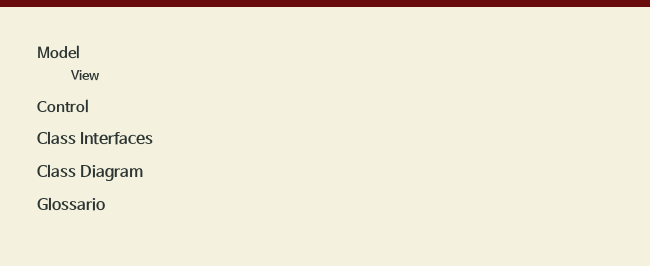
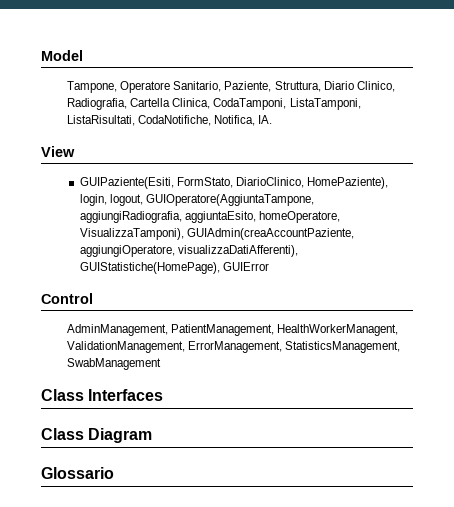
[70,70,101,81] [37,99,89,113] View // Control -> [67,81,395,93] [67,98,361,110] [67,115,273,126] [41,146,75,157] [79,177,389,189] [79,194,315,206] [79,211,341,223] [79,228,354,240] [79,245,298,257] [79,262,269,274] [41,293,93,304] [67,324,399,336] [67,341,401,353] [67,358,162,370] Tampone, Operatore Sanitario, Paziente, Struttura, Diario Clinico, Radiografia, Cartella Clinica, CodaTamponi, ListaTamponi, ListaRisultati, CodaNotifiche, Notifica, IA. // View // GUIPaziente(Esiti, FormStato, DiarioClinico, HomePaziente), login, logout, GUIOperatore(AggiuntaTampone, aggiungiRadiografia, aggiuntaEsito, homeOperatore, VisualizzaTamponi), GUIAdmin(creaAccountPaziente, aggiungiOperatore, visualizzaDatiAfferenti), GUIStatistiche(HomePage), GUIError // Control // AdminManagement, PatientManagement, HealthWorkerManagent, ValidationManagement, ErrorManagement, StatisticsManagement, SwabManagement

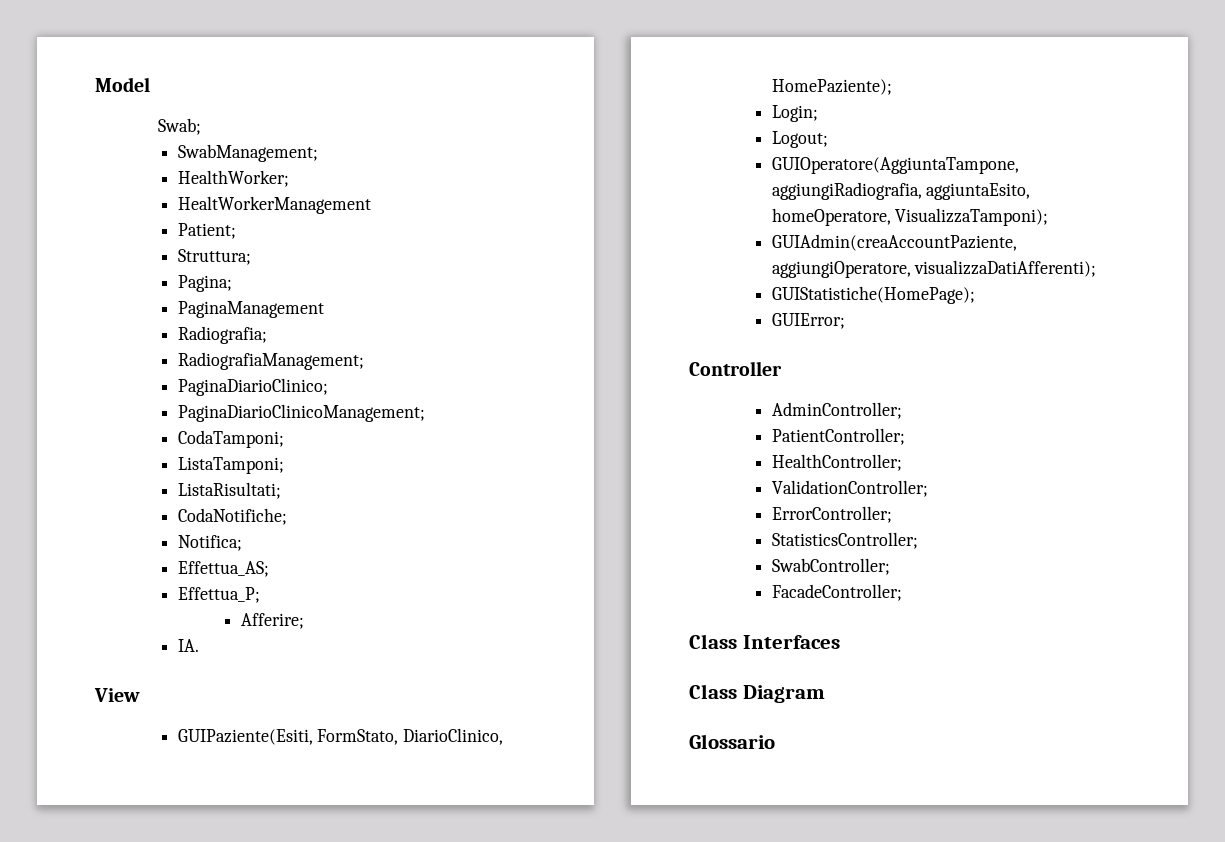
[67,81,395,93] [67,98,361,110] [67,115,256,126] Tampone, Operatore Sanitario, Paziente, Struttura, Diario Clinico, Radiografia, Cartella Clinica, CodaTamponi, ListaTamponi, ListaRisultati, CodaNotifiche, Notifica, -> [158,118,202,135] [177,144,318,162] [177,170,289,187] [177,196,371,214] [177,223,236,239] [177,249,251,265] [177,275,232,292] [177,301,324,318] [177,326,267,344] [177,352,364,370] [177,378,328,396] [177,404,425,422] [177,430,284,448] [177,457,284,474] [177,482,281,499] [177,508,287,525] [177,535,242,551] [177,561,269,577] [177,587,260,603] [241,613,305,629] Swab; // SwabManagement; // HealthWorker; // HealtWorkerManagement // Patient; // Struttura; // Pagina; // PaginaManagement // Radiografia; // RadiografiaManagement; // PaginaDiarioClinico; // PaginaDiarioClinicoManagement; // CodaTamponi; // ListaTamponi; // ListaRisultati; // CodaNotifiche; // Notifica; // Effettua_AS; // Effettua_P; // Afferire; //
[307,177,389,189] [79,194,143,206] HomePaziente), login, logout, -> [771,79,892,95] [771,105,818,122] [771,131,828,148] HomePaziente); // Login; // Logout; //
[79,228,184,240] VisualizzaTamponi), -> [895,208,1049,226] VisualizzaTamponi); //
[177,245,298,257] [79,262,269,274] [41,293,93,304] [67,324,399,336] [67,341,401,353] [67,358,162,370] visualizzaDatiAfferenti), GUIStatistiche(HomePage), GUIError // Control // AdminManagement, PatientManagement, HealthWorkerManagent, ValidationManagement, ErrorManagement, StatisticsManagement, SwabManagement -> [914,260,1097,277] [771,286,975,304] [771,313,845,329] [689,361,782,376] [771,402,902,419] [771,428,905,445] [771,454,902,471] [771,480,928,497] [771,506,892,523] [771,532,918,549] [771,558,890,575] [771,584,902,601] visualizzaDatiAfferenti); // GUIStatistiche(HomePage); // GUIError; // Controller // AdminController; // PatientController; // HealthController; // ValidationController; // ErrorController; // StatisticsController; // SwabController; // FacadeController;

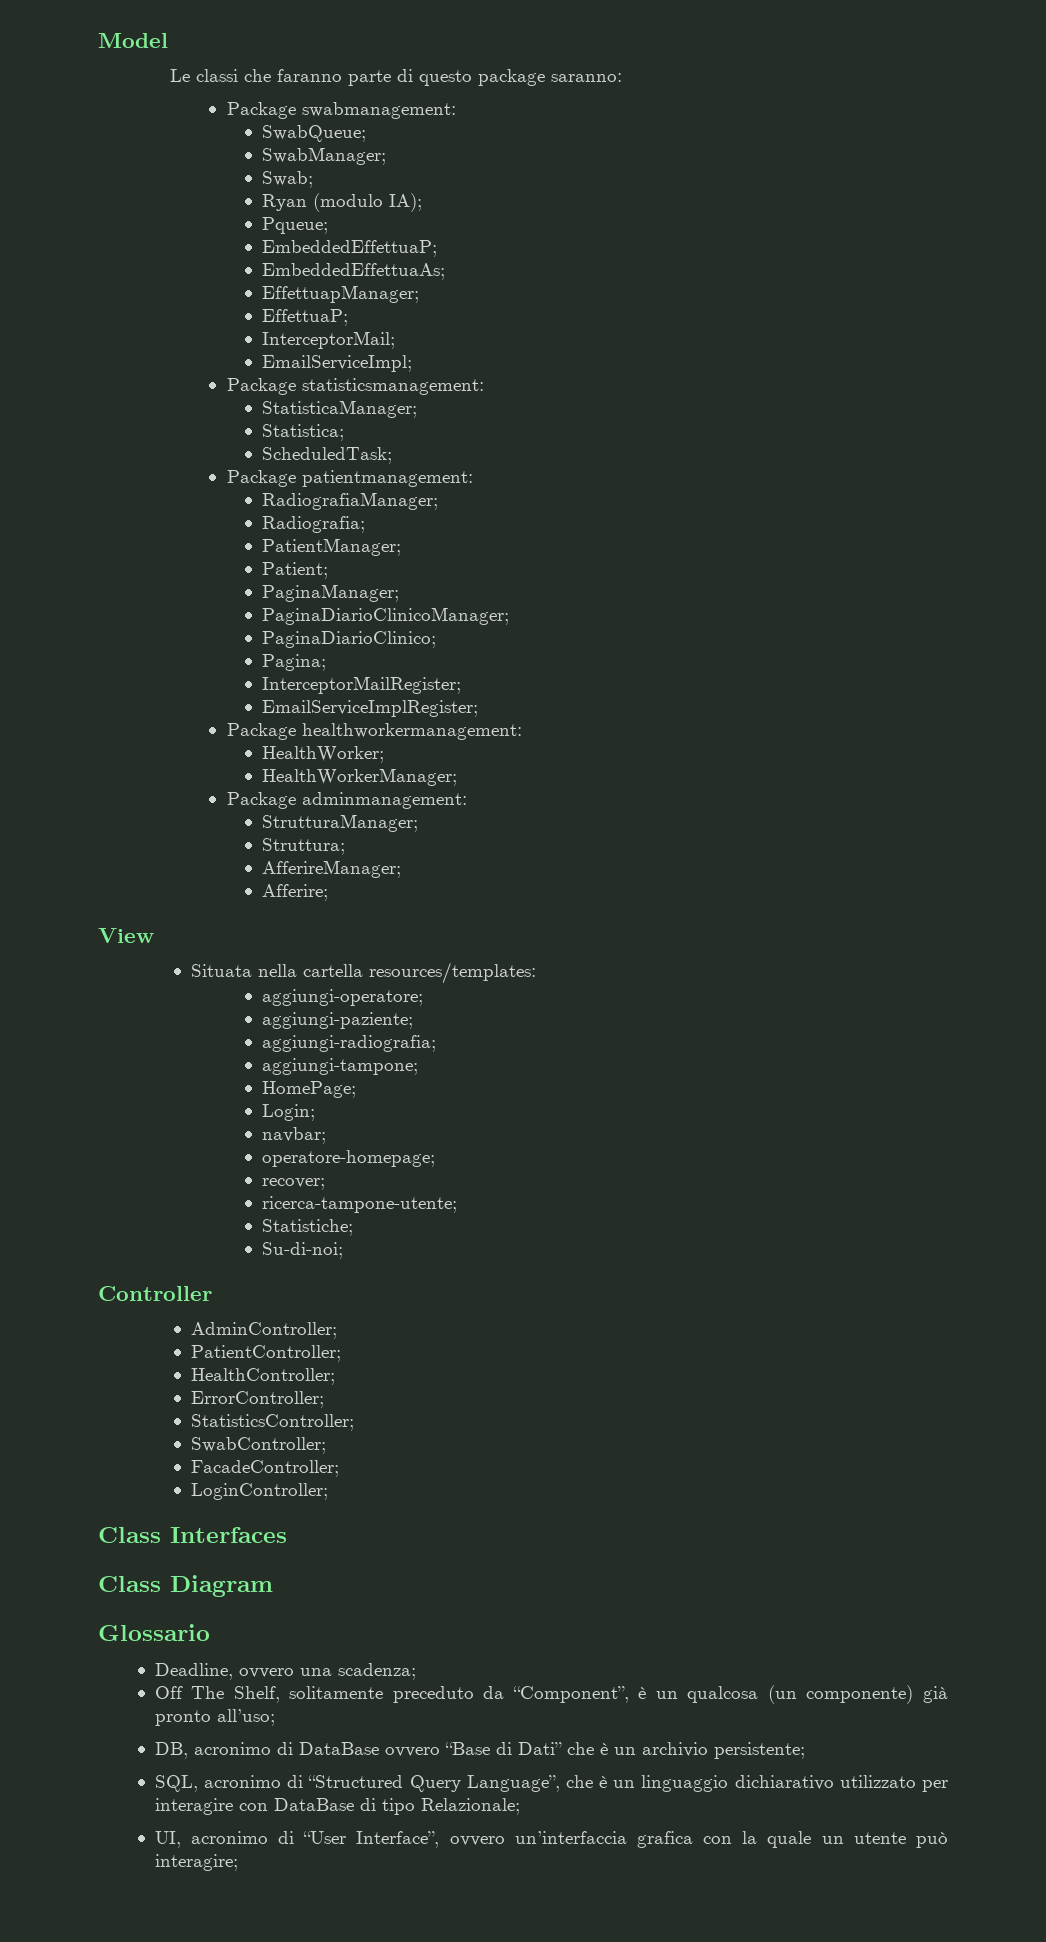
[158,118,202,135] [177,144,318,162] [177,170,289,187] [177,196,371,214] [177,223,236,239] [177,249,251,265] [177,275,232,292] [177,301,324,318] [177,326,267,344] [177,352,364,370] [177,378,328,396] [177,404,425,422] [177,430,284,448] [177,457,284,474] [177,482,281,499] [177,508,287,525] [177,535,242,551] [177,561,269,577] [177,587,260,603] Swab; // SwabManagement; // HealthWorker; // HealtWorkerManagement // Patient; // Struttura; // Pagina; // PaginaManagement // Radiografia; // RadiografiaManagement; // PaginaDiarioClinico; // PaginaDiarioClinicoManagement; // CodaTamponi; // ListaTamponi; // ListaRisultati; // CodaNotifiche; // Notifica; // Effettua_AS; // Effettua_P; -> [169,69,622,86] [226,102,456,119] [262,125,367,142] [262,147,387,165] [262,171,314,188] [262,193,423,212] [262,217,329,234] [262,240,438,257] [262,263,446,280] [262,285,420,303] [262,309,349,326] [262,331,396,349] [262,355,413,372] [226,378,484,395] [262,400,418,418] [262,424,345,441] [262,447,393,464] [226,470,473,487] [262,492,439,510] [262,516,366,533] [262,538,402,556] [262,562,329,579] [262,584,400,602] [262,607,510,625] [262,631,437,648] [262,654,327,671] [262,676,462,694] [262,700,479,717] [226,723,522,740] [262,746,385,763] [262,768,458,786] [226,792,467,809] [262,814,419,832] [262,838,346,855] [262,860,402,878] Le classi che faranno parte di questo package saranno: // Package swabmanagement: // SwabQueue; // SwabManager; // Swab; // Ryan (modulo IA); // Pqueue; // EmbeddedEffettuaP; // EmbeddedEffettuaAs; // EffettuapManager; // EffettuaP; // InterceptorMail; // EmailServiceImpl; // Package statisticsmanagement: // StatisticaManager; // Statistica; // ScheduledTask; // Package patientmanagement: // RadiografiaManager; // Radiografia; // PatientManager; // Patient; // PaginaManager; // PaginaDiarioClinicoManager; // PaginaDiarioClinico; // Pagina; // InterceptorMailRegister; // EmailServiceImplRegister; // Package healthworkermanagement: // HealthWorker; // HealthWorkerManager; // Package adminmanagement: // StrutturaManager; // Struttura; // AfferireManager;
[177,639,199,652] // IA. -> (329, 892) none
[177,728,504,745] [771,79,892,95] [771,105,818,122] [771,131,828,148] [771,157,1019,174] [771,182,1031,200] [771,208,1049,226] [771,234,1017,251] [771,260,1097,278] [771,286,975,304] [771,313,845,329] GUIPaziente(Esiti, FormStato, DiarioClinico, HomePaziente); // Login; // Logout; // GUIOperatore(AggiuntaTampone, aggiungiRadiografia, aggiuntaEsito, homeOperatore, VisualizzaTamponi); // GUIAdmin(creaAccountPaziente, aggiungiOperatore, visualizzaDatiAfferenti); // GUIStatistiche(HomePage); // GUIError; -> [190,962,536,984] [262,989,424,1006] [262,1012,414,1029] [262,1035,437,1052] [262,1058,419,1075] [262,1081,357,1098] [262,1104,316,1121] [262,1127,327,1144] [262,1150,436,1167] [262,1178,326,1190] [262,1196,458,1213] [262,1219,354,1236] [262,1242,344,1259] Situata nella cartella resources/templates: // aggiungi-operatore; // aggiungi-paziente; // aggiungi-radiografia; // aggiungi-tampone; // HomePage; // Login; // navbar; // operatore-homepage; // recover; // ricerca-tampone-utente; // Statistiche; // Su-di-noi;
[771,480,928,497] // ValidationController; -> (335, 1376) none
(902, 592) none -> [190,1483,328,1500] // LoginController;
(775, 741) none -> [154,1663,416,1680] [154,1685,948,1704] [154,1709,275,1726] [154,1742,805,1759] [154,1775,949,1792] [154,1798,520,1815] [154,1831,949,1848] [154,1854,238,1871] // Deadline, ovvero una scadenza; // Off The Shelf, solitamente preceduto da “Component”, è un qualcosa (un componente) già pronto all’uso; // DB, acronimo di DataBase ovvero “Base di Dati” che è un archivio persistente; // SQL, acronimo di “Structured Query Language”, che è un linguaggio dichiarativo utilizzato per interagire con DataBase di tipo Relazionale; // UI, acronimo di “User Interface”, ovvero un’interfaccia grafica con la quale un utente può interagire;

